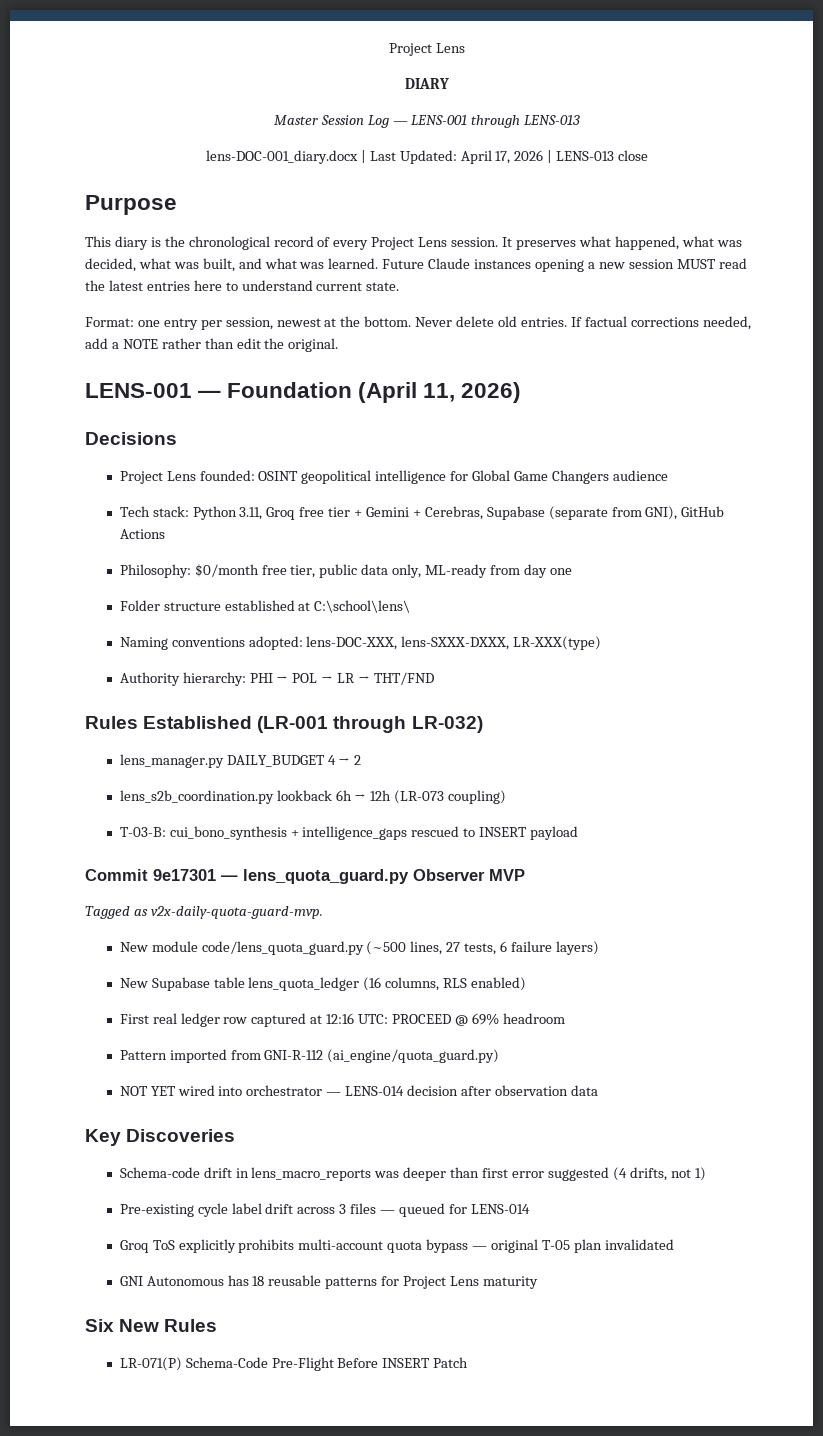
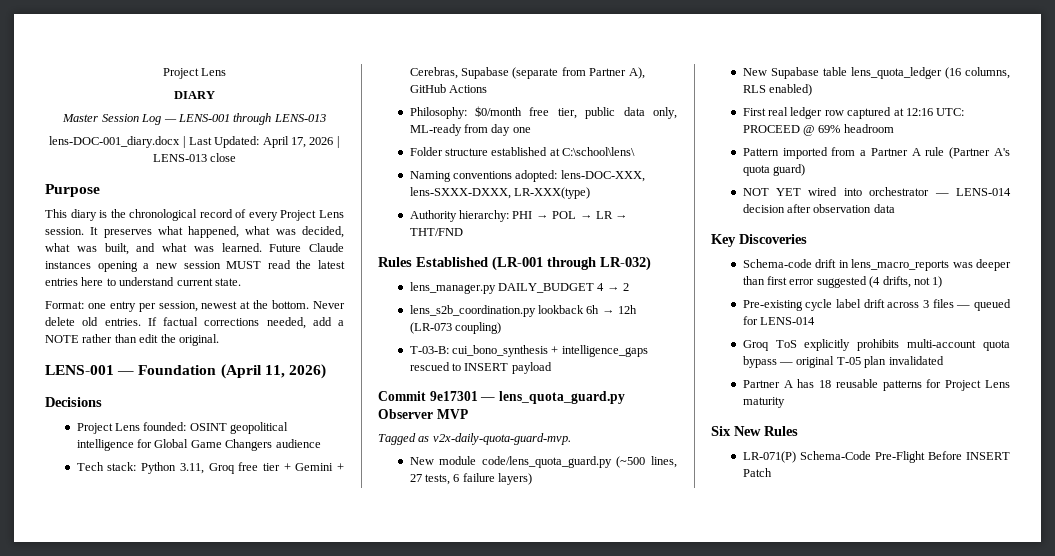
[645,506,678,520] GNI), -> [589,67,645,79] Partner A),
[264,1049,500,1063] GNI-R-112 (ai_engine/quota_guard.py) -> [860,147,1010,159] [742,164,806,176] a Partner A rule (Partner A's quota guard)
[119,1276,224,1286] GNI Autonomous -> [742,380,793,388] Partner A

